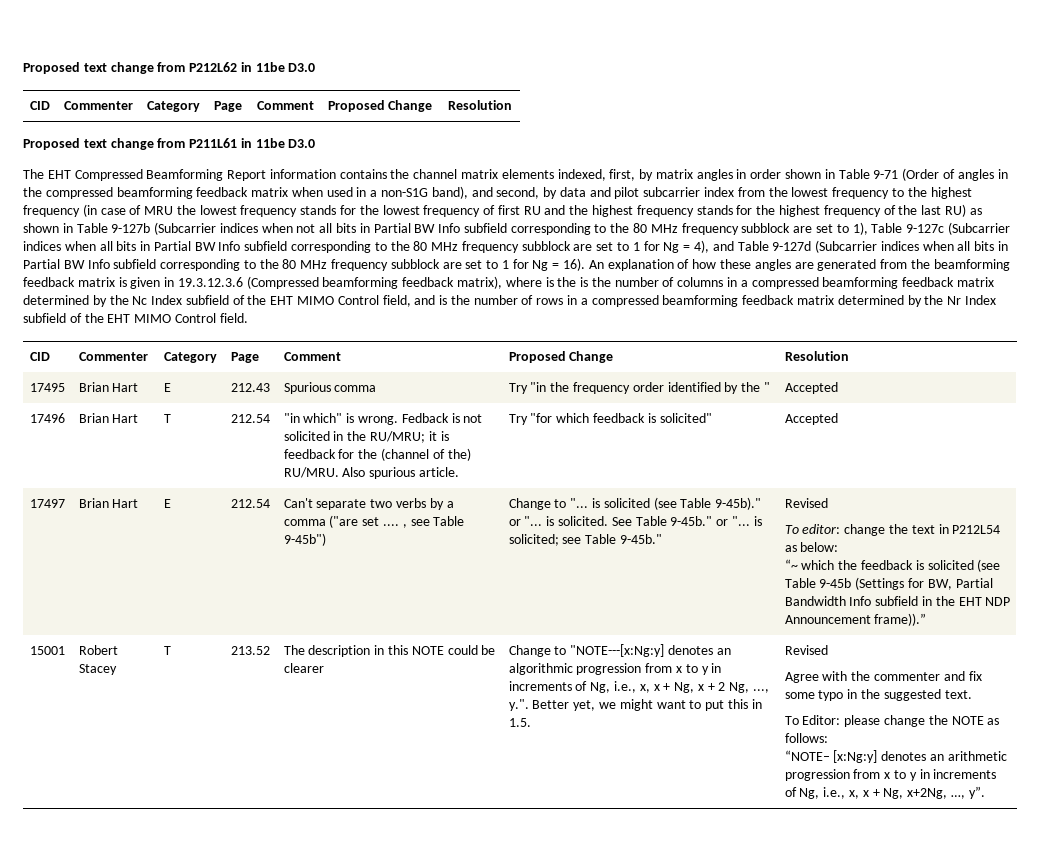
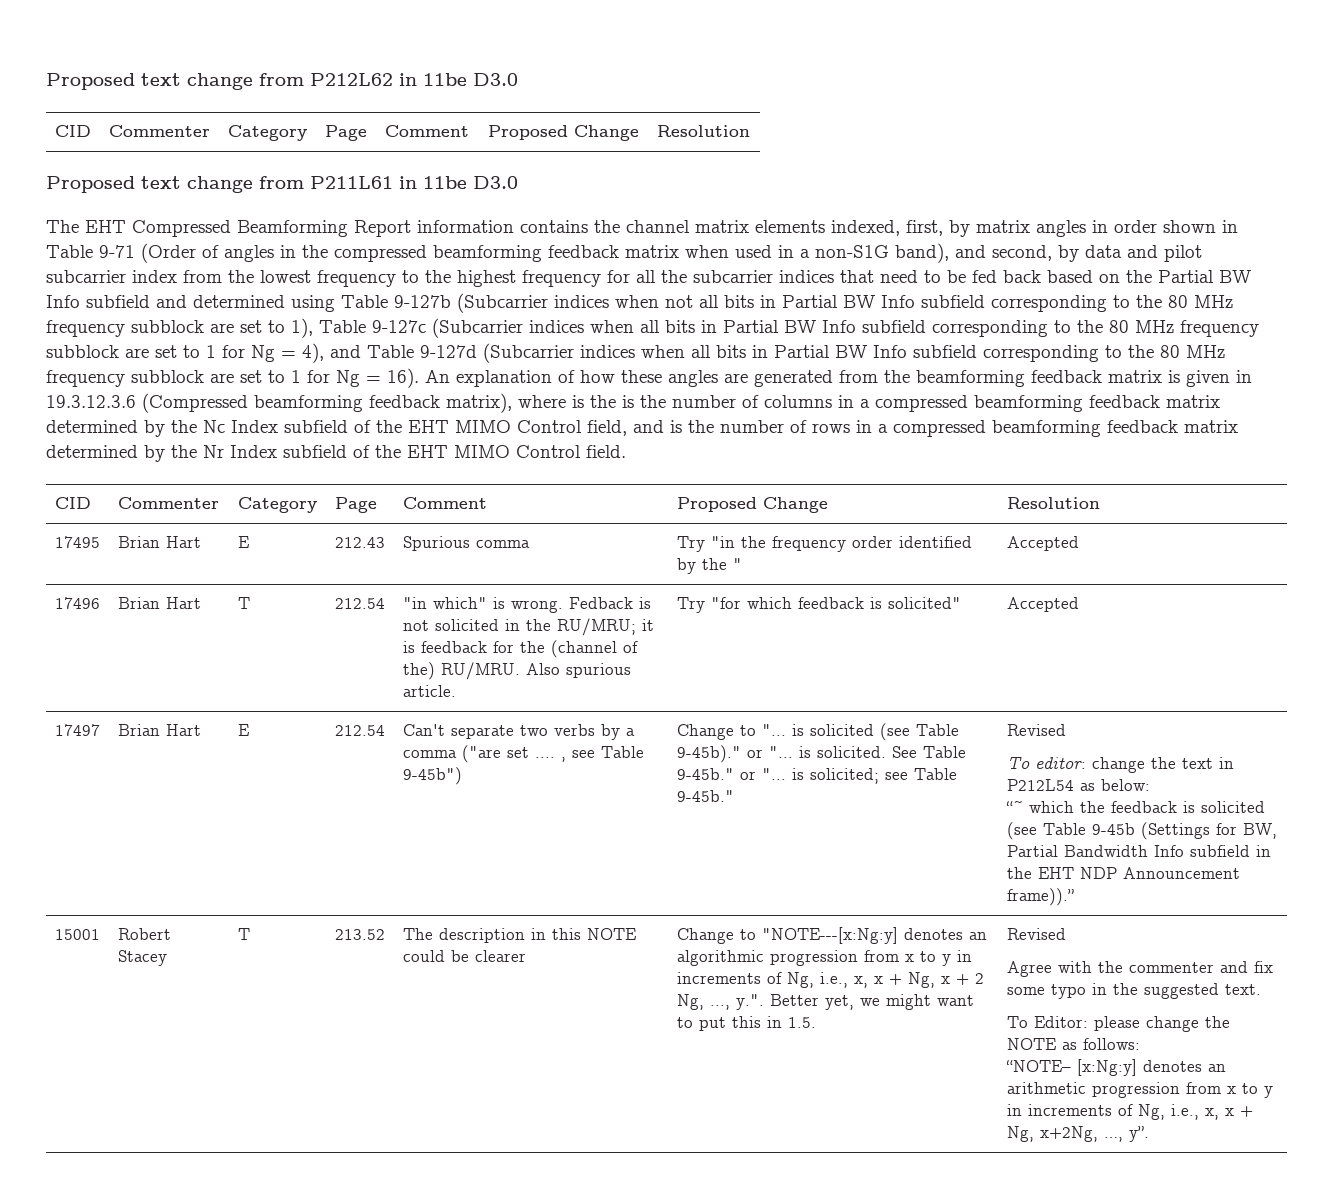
[82,204,982,217] [23,223,73,233] (in case of MRU the lowest frequency stands for the lowest frequency of first RU and the highest frequency stands for the highest frequency of the last RU) as shown in -> [607,270,1251,283] [46,295,335,312] for all the subcarrier indices that need to be fed back based on the Partial BW Info subfield and determined using

